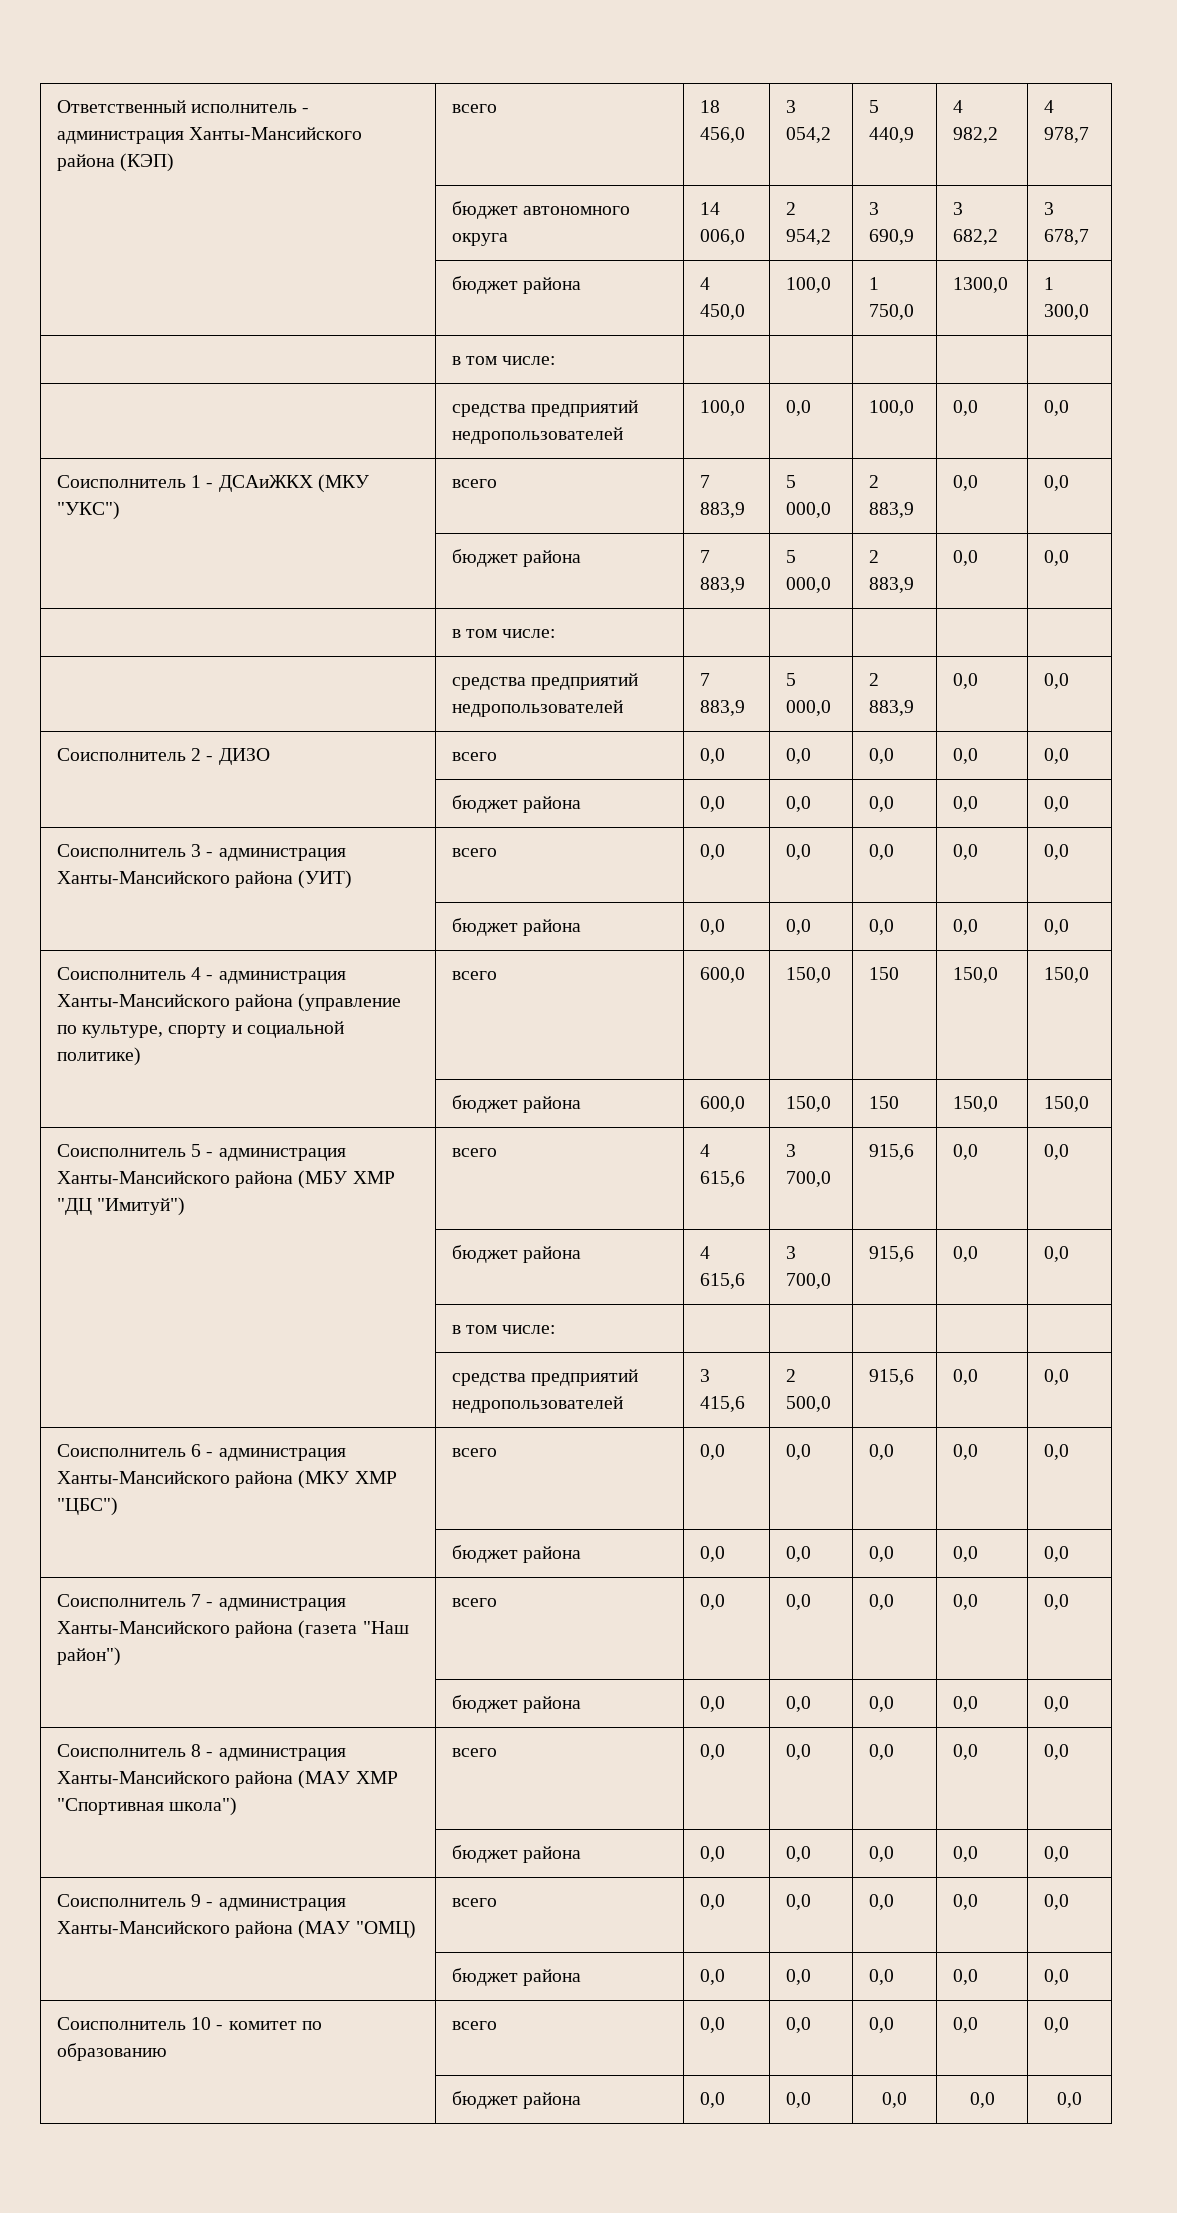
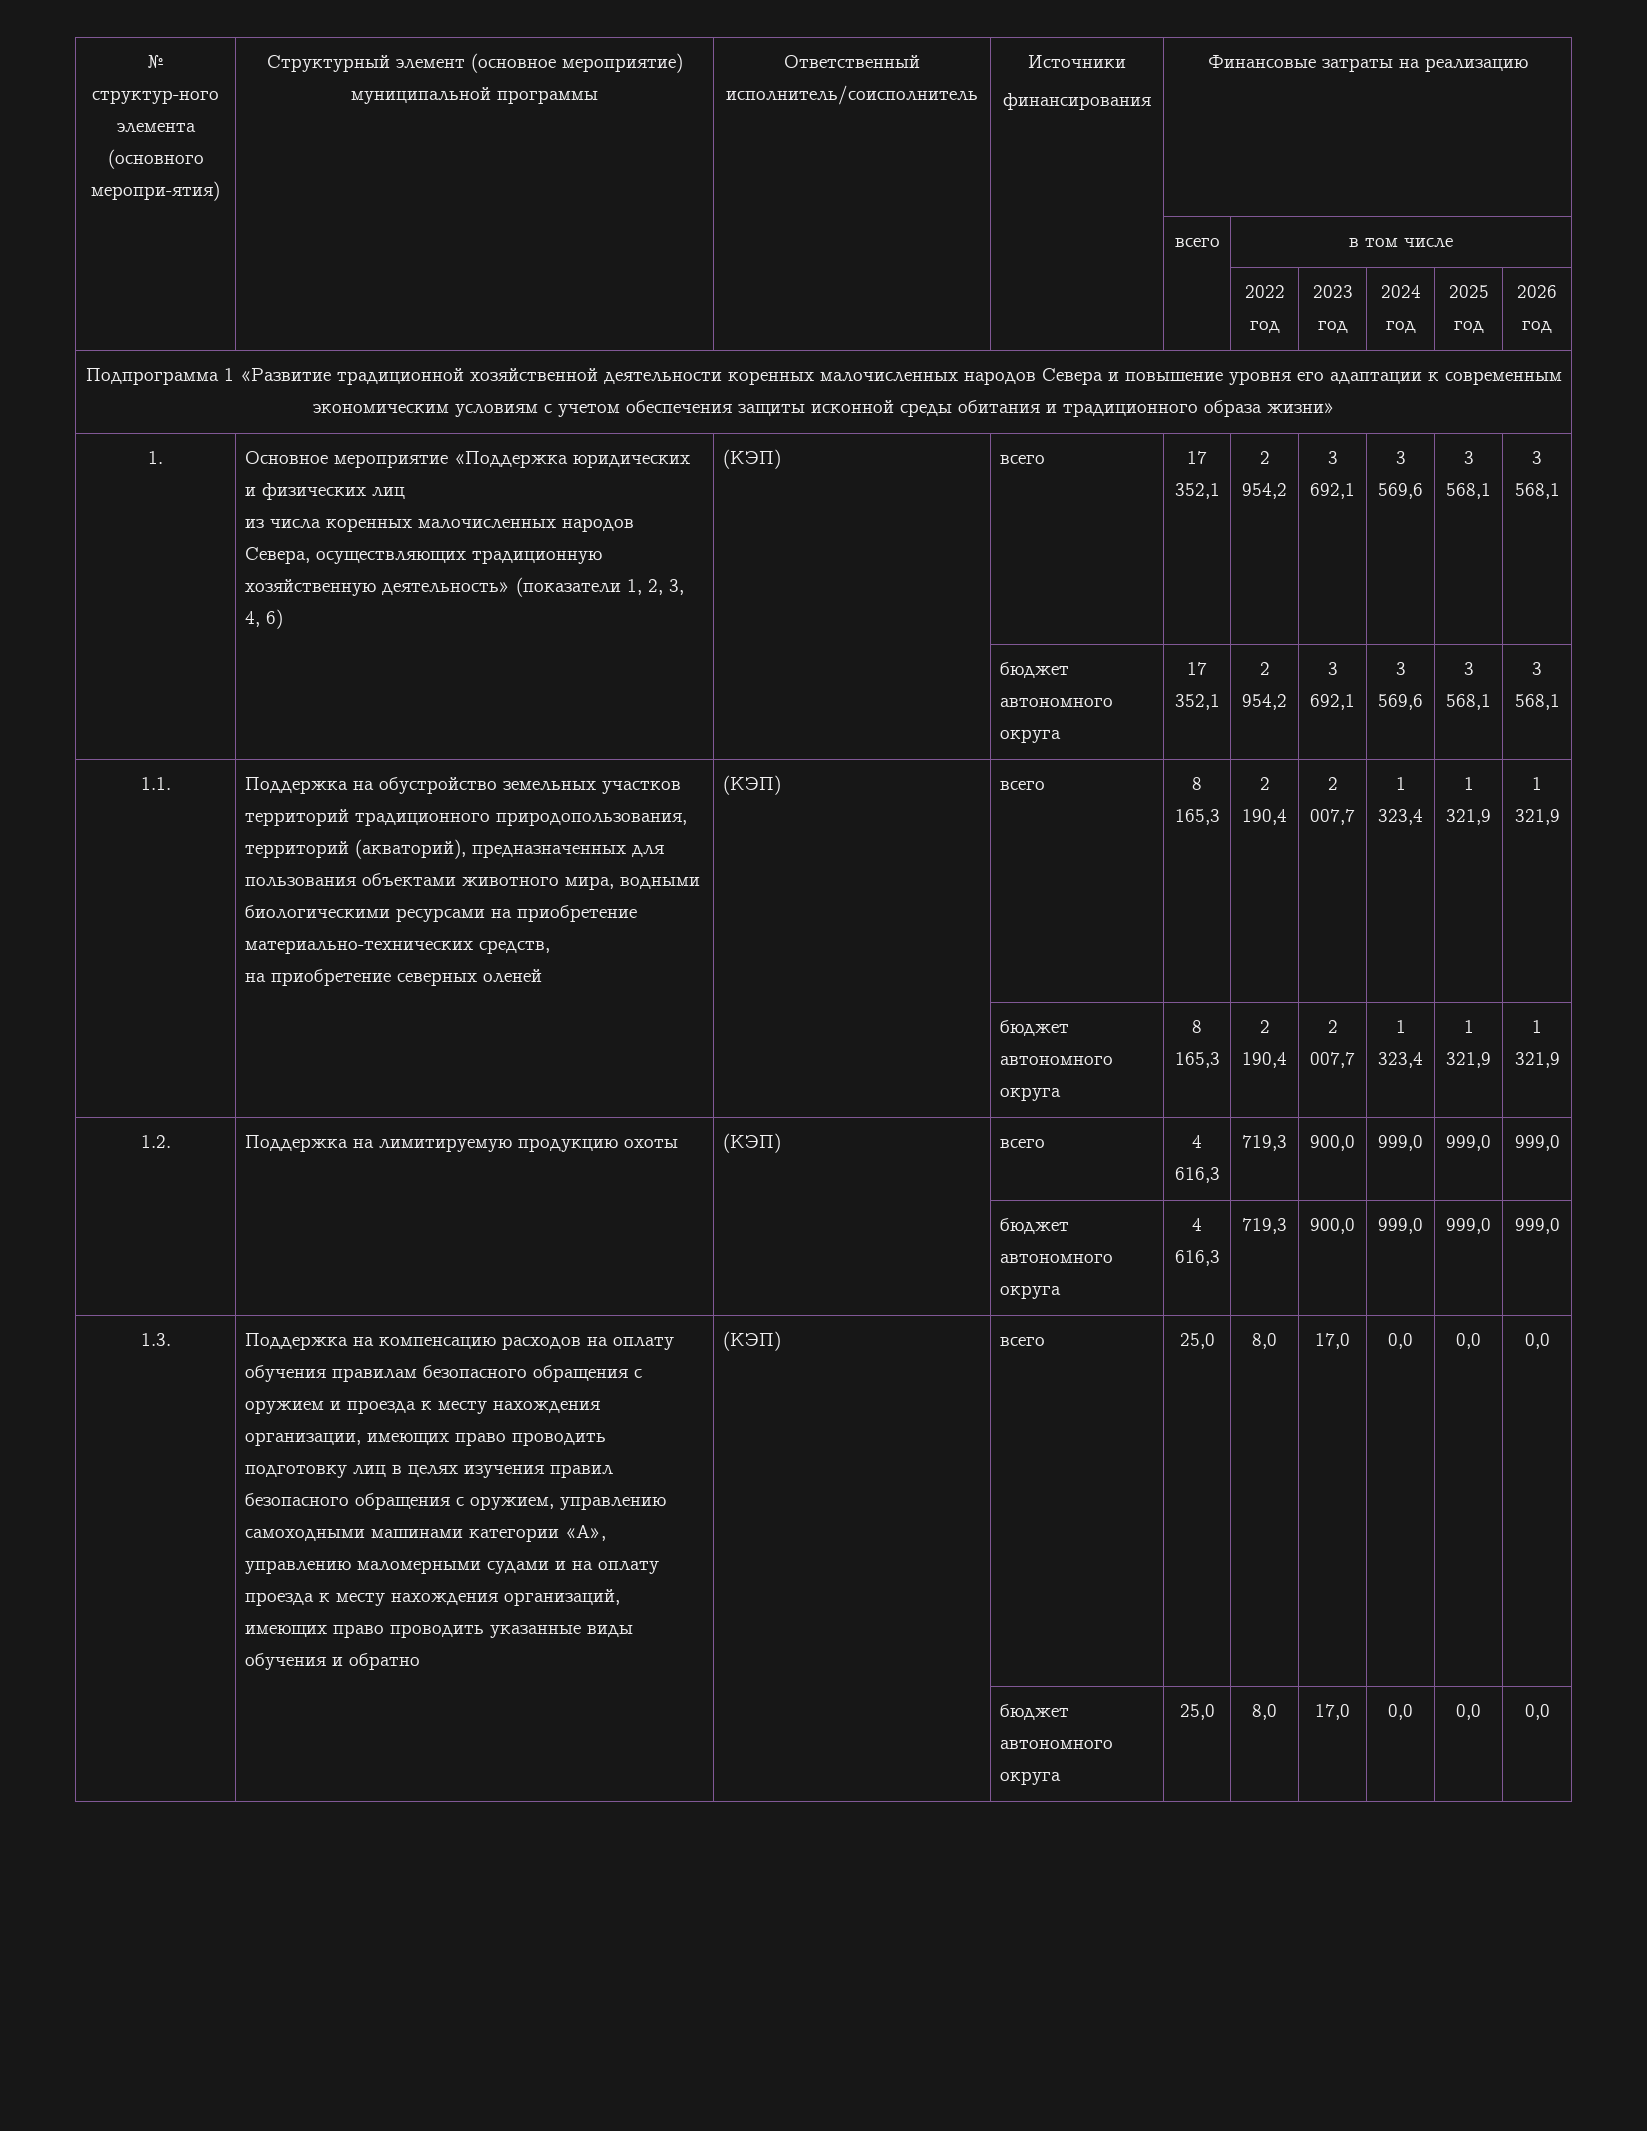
[56,100,310,113] [56,127,363,144] [56,153,175,172] [451,104,497,113] [699,100,720,113] [699,127,745,143] [785,100,796,113] [785,127,831,143] [868,100,879,113] [868,127,914,143] [952,100,963,113] [952,127,998,143] [1043,100,1054,113] [1043,127,1089,143] [451,201,631,219] [451,233,508,246] [699,202,720,215] [699,229,745,245] [785,202,796,215] [785,229,831,245] [868,202,879,215] [868,229,914,245] [952,202,963,215] [952,229,998,245] [1043,202,1054,215] [1043,229,1089,245] [451,276,582,294] [699,277,710,290] [699,304,745,320] [785,277,831,293] [868,277,879,290] [868,304,914,320] [952,277,1008,293] [1043,277,1054,290] [1043,304,1089,320] [451,356,556,365] [451,400,639,417] [451,427,623,444] [699,400,745,416] [785,400,811,416] [868,400,914,416] [952,400,978,416] [1043,400,1069,416] [56,474,369,493] [56,501,120,520] [451,479,497,488] [699,475,710,488] [699,502,745,518] [785,475,796,488] [785,502,831,518] [868,475,879,488] [868,502,914,518] [952,475,978,491] [1043,475,1069,491] [451,549,582,567] [699,550,710,563] [699,577,745,593] [785,550,796,563] [785,577,831,593] [868,550,879,563] [868,577,914,593] [952,550,978,566] [1043,550,1069,566] [451,629,556,638] [451,673,639,690] [451,700,623,717] [699,673,710,686] [699,700,745,716] [785,673,796,686] [785,700,831,716] [868,673,879,686] [868,700,914,716] [952,673,978,689] [1043,673,1069,689] [56,748,270,765] [451,752,497,761] [699,748,725,764] [785,748,811,764] [868,748,894,764] [952,748,978,764] [1043,748,1069,764] [451,795,582,813] [699,796,725,812] [785,796,811,812] [868,796,894,812] [952,796,978,812] [1043,796,1069,812] [56,844,346,861] [56,870,353,889] [451,848,497,857] [699,844,725,860] [785,844,811,860] [868,844,894,860] [952,844,978,860] [1043,844,1069,860] [451,918,582,936] [699,919,725,935] [785,919,811,935] [868,919,894,935] [952,919,978,935] [1043,919,1069,935] [56,967,346,984] [56,993,402,1012] [56,1021,344,1038] [56,1047,141,1066] [451,971,497,980] [699,967,745,983] [785,967,831,983] [868,967,899,980] [952,967,998,983] [1043,967,1089,983] [451,1095,582,1113] [699,1096,745,1112] [785,1096,831,1112] [868,1096,899,1109] [952,1096,998,1112] [1043,1096,1089,1112] [56,1144,346,1161] [56,1170,395,1189] [56,1197,186,1216] [451,1148,497,1157] [699,1144,710,1157] [699,1171,745,1187] [785,1144,796,1157] [785,1171,831,1187] [868,1144,914,1160] [952,1144,978,1160] [1043,1144,1069,1160] [451,1245,582,1263] [699,1246,710,1259] [699,1273,745,1289] [785,1246,796,1259] [785,1273,831,1289] [868,1246,914,1262] [952,1246,978,1262] [1043,1246,1069,1262] [451,1325,556,1334] [451,1369,639,1386] [451,1396,623,1413] [699,1369,710,1382] [699,1396,745,1412] [785,1369,796,1382] [785,1396,831,1412] [868,1369,914,1385] [952,1369,978,1385] [1043,1369,1069,1385] [56,1444,346,1461] [56,1470,397,1489] [56,1497,118,1516] [451,1448,497,1457] [699,1444,725,1460] [785,1444,811,1460] [868,1444,894,1460] [952,1444,978,1460] [1043,1444,1069,1460] [451,1545,582,1563] [699,1546,725,1562] [785,1546,811,1562] [868,1546,894,1562] [952,1546,978,1562] [1043,1546,1069,1562] [56,1594,346,1611] [56,1620,409,1639] [56,1647,121,1666] [451,1598,497,1607] [699,1594,725,1610] [785,1594,811,1610] [868,1594,894,1610] [952,1594,978,1610] [1043,1594,1069,1610] [451,1695,582,1713] [699,1696,725,1712] [785,1696,811,1712] [868,1696,894,1712] [952,1696,978,1712] [1043,1696,1069,1712] [56,1744,346,1761] [56,1770,398,1789] [56,1797,238,1816] [451,1748,497,1757] [699,1744,725,1760] [785,1744,811,1760] [868,1744,894,1760] [952,1744,978,1760] [1043,1744,1069,1760] [451,1845,582,1863] [699,1846,725,1862] [785,1846,811,1862] [868,1846,894,1862] [952,1846,978,1862] [1043,1846,1069,1862] [56,1894,346,1911] [56,1920,416,1939] [451,1898,497,1907] [699,1894,725,1910] [785,1894,811,1910] [868,1894,894,1910] [952,1894,978,1910] [1043,1894,1069,1910] [451,1968,582,1986] [699,1969,725,1985] [785,1969,811,1985] [868,1969,894,1985] [952,1969,978,1985] [1043,1969,1069,1985] [56,2017,322,2030] [56,2043,167,2061] [451,2021,497,2030] [699,2017,725,2033] [785,2017,811,2033] [868,2017,894,2033] [952,2017,978,2033] [1043,2017,1069,2033] [451,2091,582,2109] [699,2092,725,2108] [785,2092,811,2108] Ответственный исполнитель - администрация Ханты-Мансийского района (КЭП) | всего | 18 456,0 | 3 054,2 | 5 440,9 | 4 982,2 | 4 978,7 // | бюджет автономного округа | 14 006,0 | 2 954,2 | 3 690,9 | 3 682,2 | 3 678,7 // | бюджет района | 4 450,0 | 100,0 | 1 750,0 | 1300,0 | 1 300,0 // | в том числе: | | | | | // | средства предприятий недропользователей | 100,0 | 0,0 | 100,0 | 0,0 | 0,0 // Соисполнитель 1 - ДСАиЖКХ (МКУ "УКС") | всего | 7 883,9 | 5 000,0 | 2 883,9 | 0,0 | 0,0 // | бюджет района | 7 883,9 | 5 000,0 | 2 883,9 | 0,0 | 0,0 // | в том числе: | | | | | // | средства предприятий недропользователей | 7 883,9 | 5 000,0 | 2 883,9 | 0,0 | 0,0 // Соисполнитель 2 - ДИЗО | всего | 0,0 | 0,0 | 0,0 | 0,0 | 0,0 // | бюджет района | 0,0 | 0,0 | 0,0 | 0,0 | 0,0 // Соисполнитель 3 - администрация Ханты-Мансийского района (УИТ) | всего | 0,0 | 0,0 | 0,0 | 0,0 | 0,0 // | бюджет района | 0,0 | 0,0 | 0,0 | 0,0 | 0,0 // Соисполнитель 4 - администрация Ханты-Мансийского района (управление по культуре, спорту и социальной политике) | всего | 600,0 | 150,0 | 150 | 150,0 | 150,0 // | бюджет района | 600,0 | 150,0 | 150 | 150,0 | 150,0 // Соисполнитель 5 - администрация Ханты-Мансийского района (МБУ ХМР "ДЦ "Имитуй") | всего | 4 615,6 | 3 700,0 | 915,6 | 0,0 | 0,0 // | бюджет района | 4 615,6 | 3 700,0 | 915,6 | 0,0 | 0,0 // | в том числе: | | | | | // | средства предприятий недропользователей | 3 415,6 | 2 500,0 | 915,6 | 0,0 | 0,0 // Соисполнитель 6 - администрация Ханты-Мансийского района (МКУ ХМР "ЦБС") | всего | 0,0 | 0,0 | 0,0 | 0,0 | 0,0 // | бюджет района | 0,0 | 0,0 | 0,0 | 0,0 | 0,0 // Соисполнитель 7 - администрация Ханты-Мансийского района (газета "Наш район") | всего | 0,0 | 0,0 | 0,0 | 0,0 | 0,0 // | бюджет района | 0,0 | 0,0 | 0,0 | 0,0 | 0,0 // Соисполнитель 8 - администрация Ханты-Мансийского района (МАУ ХМР "Спортивная школа") | всего | 0,0 | 0,0 | 0,0 | 0,0 | 0,0 // | бюджет района | 0,0 | 0,0 | 0,0 | 0,0 | 0,0 // Соисполнитель 9 - администрация Ханты-Мансийского района (МАУ "ОМЦ) | всего | 0,0 | 0,0 | 0,0 | 0,0 | 0,0 // | бюджет района | 0,0 | 0,0 | 0,0 | 0,0 | 0,0 // Соисполнитель 10 - комитет по образованию | всего | 0,0 | 0,0 | 0,0 | 0,0 | 0,0 // | бюджет района | 0,0 | 0,0 -> [147,55,164,68] [92,90,219,104] [116,123,196,133] [107,149,204,169] [91,181,220,201] [266,53,683,73] [351,87,598,104] [784,55,920,68] [726,85,978,105] [1028,55,1126,68] [1003,93,1151,110] [1207,55,1528,72] [1174,238,1220,247] [1349,238,1453,248] [1244,285,1285,298] [1249,321,1280,333] [1312,285,1353,298] [1317,321,1348,333] [1380,285,1421,298] [1385,321,1416,333] [1448,285,1489,298] [1453,321,1484,333] [1517,285,1557,298] [1522,321,1552,333] [85,368,1562,385] [312,400,1335,417] [148,451,163,464] [245,451,691,468] [245,483,406,500] [245,518,635,532] [245,547,603,564] [245,577,685,597] [245,609,284,629] [723,449,782,469] [1000,455,1046,464] [1187,451,1207,464] [1174,483,1220,499] [1259,451,1270,464] [1242,483,1287,499] [1327,451,1338,464] [1310,483,1355,499] [1395,451,1406,464] [1378,483,1423,499] [1463,451,1474,464] [1446,483,1491,499] [1532,451,1542,464] [1514,483,1560,499] [1000,662,1070,678] [1000,698,1114,707] [1000,729,1062,743] [1187,662,1207,675] [1174,694,1220,710] [1259,662,1270,675] [1242,694,1287,710] [1327,662,1338,675] [1310,694,1355,710] [1395,662,1406,675] [1378,694,1423,710] [1463,662,1474,675] [1446,694,1491,710] [1532,662,1542,675] [1514,694,1560,710] [140,777,171,790] [245,777,682,794] [245,809,688,826] [245,839,665,859] [245,873,701,890] [245,905,638,922] [245,940,551,954] [245,969,543,986] [723,775,782,795] [1000,781,1046,790] [1192,777,1202,790] [1174,809,1220,825] [1259,777,1270,790] [1242,809,1287,825] [1327,777,1338,790] [1310,809,1355,825] [1395,777,1406,790] [1378,809,1423,825] [1463,777,1474,790] [1446,809,1491,825] [1532,777,1542,790] [1514,809,1560,825] [1000,1020,1070,1036] [1000,1056,1114,1065] [1000,1087,1062,1101] [1192,1020,1202,1033] [1174,1052,1220,1068] [1259,1020,1270,1033] [1242,1052,1287,1068] [1327,1020,1338,1033] [1310,1052,1355,1068] [1395,1020,1406,1033] [1378,1052,1423,1068] [1463,1020,1474,1033] [1446,1052,1491,1068] [1532,1020,1542,1033] [1514,1052,1560,1068] [140,1135,171,1148] [245,1135,679,1152] [723,1133,782,1153] [1000,1139,1046,1148] [1192,1135,1202,1148] [1174,1167,1220,1183] [1242,1135,1287,1151] [1310,1135,1355,1151] [1378,1135,1423,1151] [1446,1135,1491,1151] [1514,1135,1560,1151] [1000,1218,1070,1234] [1000,1254,1114,1263] [1000,1285,1062,1299] [1192,1218,1202,1231] [1174,1250,1220,1266] [1242,1218,1287,1234] [1310,1218,1355,1234] [1378,1218,1423,1234] [1446,1218,1491,1234] [1514,1218,1560,1234] [140,1333,171,1346] [245,1333,675,1350] [245,1365,643,1382] [245,1400,601,1414] [245,1432,607,1446] [245,1464,614,1478] [245,1493,667,1510] [245,1525,607,1542] [245,1560,660,1574] [245,1589,621,1606] [245,1624,634,1638] [245,1653,421,1670] [723,1331,782,1351] [1000,1337,1046,1346] [1179,1333,1215,1349] [1252,1333,1277,1349] [1315,1333,1350,1349] [1388,1333,1413,1349] [1456,1333,1481,1349] [1524,1333,1550,1349] [1000,1704,1070,1720] [1000,1740,1114,1749] [1000,1771,1062,1785] [1179,1704,1215,1720] [1252,1704,1277,1720] [1315,1704,1350,1720] № структур-ного элемента (основного меропри-ятия) | Структурный элемент (основное мероприятие) муниципальной программы | Ответственный исполнитель/соисполнитель | Источники // финансирования | Финансовые затраты на реализацию // | | | | всего | в том числе // | | | | | 2022 год | 2023 год | 2024 год | 2025 год | 2026 год // Подпрограмма 1 «Развитие традиционной хозяйственной деятельности коренных малочисленных народов Севера и повышение уровня его адаптации к современным экономическим условиям с учетом обеспечения защиты исконной среды обитания и традиционного образа жизни» // 1. | Основное мероприятие «Поддержка юридических и физических лиц // из числа коренных малочисленных народов Севера, осуществляющих традиционную хозяйственную деятельность» (показатели 1, 2, 3, 4, 6) | (КЭП) | всего | 17 352,1 | 2 954,2 | 3 692,1 | 3 569,6 | 3 568,1 | 3 568,1 // | | | бюджет автономного округа | 17 352,1 | 2 954,2 | 3 692,1 | 3 569,6 | 3 568,1 | 3 568,1 // 1.1. | Поддержка на обустройство земельных участков территорий традиционного природопользования, территорий (акваторий), предназначенных для пользования объектами животного мира, водными биологическими ресурсами на приобретение материально-технических средств, // на приобретение северных оленей | (КЭП) | всего | 8 165,3 | 2 190,4 | 2 007,7 | 1 323,4 | 1 321,9 | 1 321,9 // | | | бюджет автономного округа | 8 165,3 | 2 190,4 | 2 007,7 | 1 323,4 | 1 321,9 | 1 321,9 // 1.2. | Поддержка на лимитируемую продукцию охоты | (КЭП) | всего | 4 616,3 | 719,3 | 900,0 | 999,0 | 999,0 | 999,0 // | | | бюджет автономного округа | 4 616,3 | 719,3 | 900,0 | 999,0 | 999,0 | 999,0 // 1.3. | Поддержка на компенсацию расходов на оплату обучения правилам безопасного обращения с оружием и проезда к месту нахождения организации, имеющих право проводить подготовку лиц в целях изучения правил безопасного обращения с оружием, управлению самоходными машинами категории «А», управлению маломерными судами и на оплату проезда к месту нахождения организаций, имеющих право проводить указанные виды обучения и обратно | (КЭП) | всего | 25,0 | 8,0 | 17,0 | 0,0 | 0,0 | 0,0 // | | | бюджет автономного округа | 25,0 | 8,0 | 17,0

